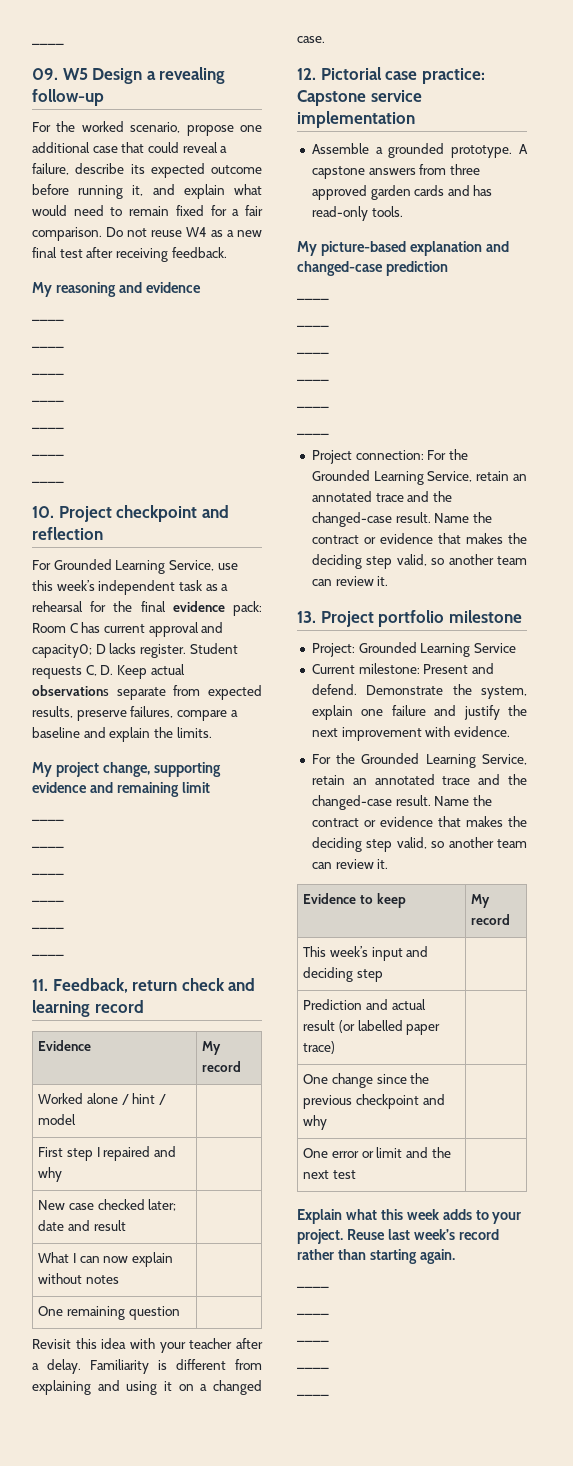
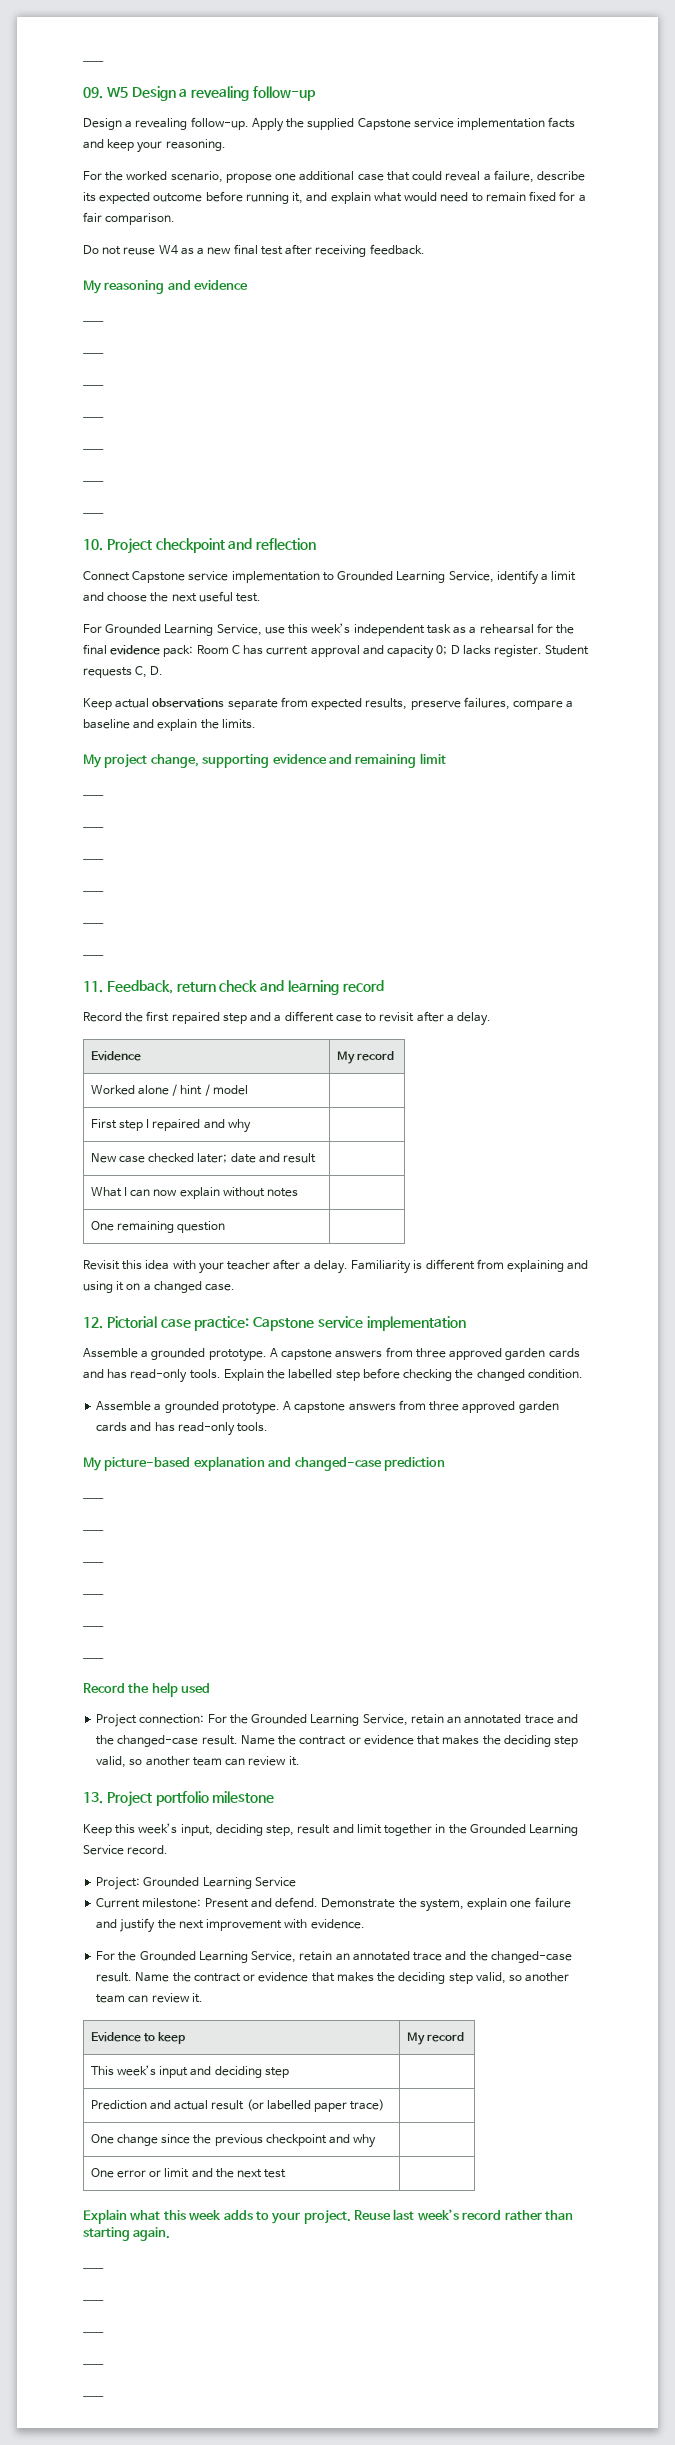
(104, 97) none -> [83,117,576,132] [83,139,226,153] // Design a revealing follow-up. Apply the supplied Capstone service implementation facts and keep your reasoning.
(102, 234) none -> (176, 219) //
(103, 533) none -> [83,570,577,585] [83,591,262,602] // Connect Capstone service implementation to Grounded Learning Service, identify a limit and choose the next useful test.
[32,644,92,658] capacity0; -> [387,645,448,659] capacity 0;
(114, 670) none -> (164, 670) //
(144, 1006) none -> [83,1011,492,1026] // Record the first repaired step and a different case to revisit after a delay.
(415, 119) none -> [83,1347,580,1362] [83,1368,583,1383] // Assemble a grounded prototype. A capstone answers from three approved garden cards and has read-only tools. Explain the labelled step before checking the changed condition.
(329, 434) none -> [83,1682,211,1697] // Record the help used
(522, 616) none -> [83,1823,579,1836] [83,1845,169,1855] // Keep this week’s input, deciding step, result and limit together in the Grounded Learning Service record.

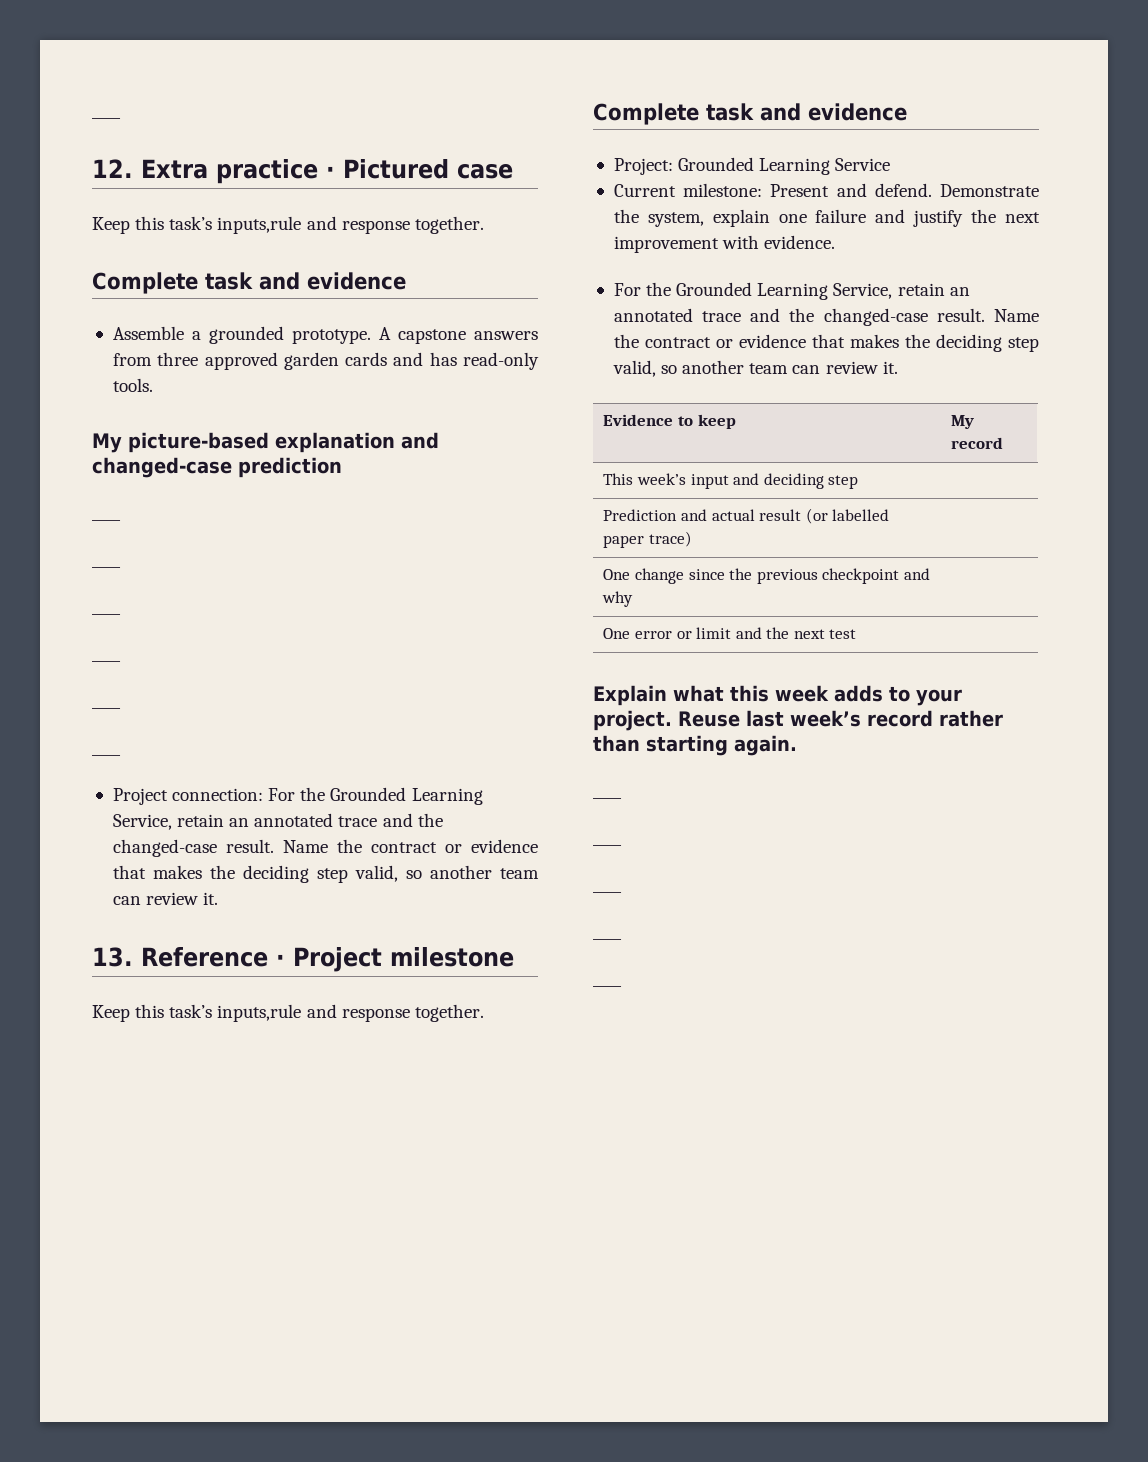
[83,60,104,62] [83,86,316,101] [83,117,576,132] [83,139,226,153] [83,170,586,183] [83,191,586,204] [83,212,176,225] [83,244,425,257] [83,280,249,294] [83,320,104,322] [83,352,104,354] [83,384,104,386] [83,416,104,418] [83,448,104,450] [83,480,104,482] [83,512,104,514] [83,538,317,554] [83,570,577,585] [83,591,262,602] [83,623,575,636] [83,644,590,659] [83,666,164,678] [83,697,574,710] [83,719,256,731] [83,753,446,768] [83,794,104,796] [83,826,104,828] [83,858,104,860] [83,890,104,892] [83,922,104,924] [83,954,104,956] [83,980,384,995] [83,1011,492,1026] [90,1051,141,1061] [336,1051,394,1064] [90,1084,248,1096] [90,1119,251,1133] [90,1153,317,1163] [90,1187,299,1199] [90,1221,226,1233] [83,1259,589,1274] [83,1281,236,1293] [83,1316,466,1331] [83,1347,580,1362] [83,1368,583,1383] ____ // 09. W5 Design a revealing follow-up // Design a revealing follow-up. Apply the supplied Capstone service implementation facts and keep your reasoning. // For the worked scenario, propose one additional case that could reveal a failure, describe its expected outcome before running it, and explain what would need to remain fixed for a fair comparison. // Do not reuse W4 as a new final test after receiving feedback. // My reasoning and evidence // ____ // ____ // ____ // ____ // ____ // ____ // ____ // 10. Project checkpoint and reflection // Connect Capstone service implementation to Grounded Learning Service, identify a limit and choose the next useful test. // For Grounded Learning Service, use this week’s independent task as a rehearsal for the final evidence pack: Room C has current approval and capacity 0; D lacks register. Student requests C, D. // Keep actual observations separate from expected results, preserve failures, compare a baseline and explain the limits. // My project change, supporting evidence and remaining limit // ____ // ____ // ____ // ____ // ____ // ____ // 11. Feedback, return check and learning record // Record the first repaired step and a different case to revisit after a delay. // Evidence | My record // Worked alone / hint / model | // First step I repaired and why | // New case checked later; date and result | // What I can now explain without notes | // One remaining question | // Revisit this idea with your teacher after a delay. Familiarity is different from explaining and using it on a changed case. // 12. Pictorial case practice: Capstone service implementation // Assemble a grounded prototype. A capstone answers from three approved garden cards and has read-only tools. Explain the labelled step before checking the changed condition. -> [92,117,121,119] [92,159,513,184] [92,216,484,234] [92,272,406,294] ____ // 12. Extra practice · Pictured case // Keep this task’s inputs,rule and response together. // Complete task and evidence
[83,1682,211,1697] // Record the help used -> (121, 755) none
[106,1791,209,1807] Project portfolio -> [141,947,382,972] Reference · Project
[138,1823,579,1836] [83,1845,169,1855] week’s input, deciding step, result and limit together in the Grounded Learning Service record. -> [169,1004,484,1022] [593,103,907,125] task’s inputs,rule and response together. // Complete task and evidence

